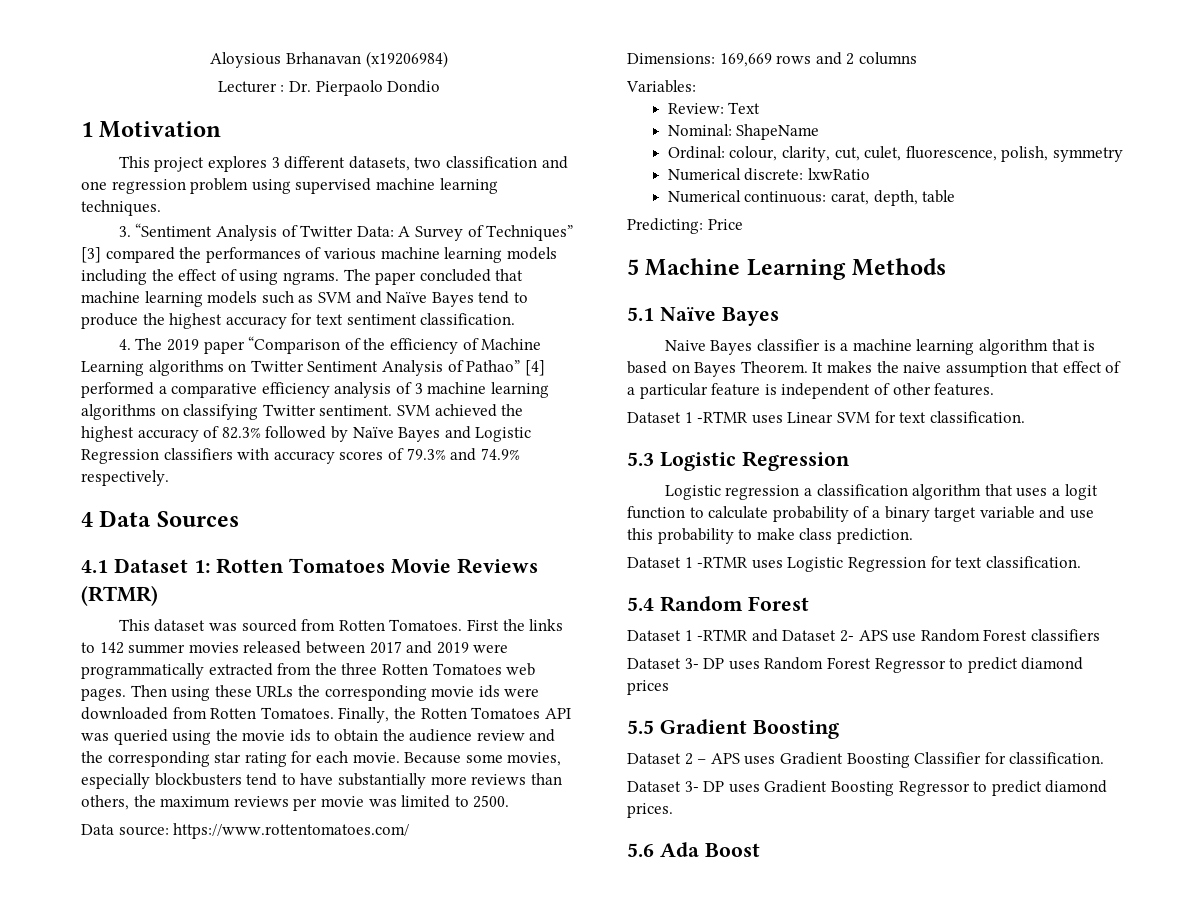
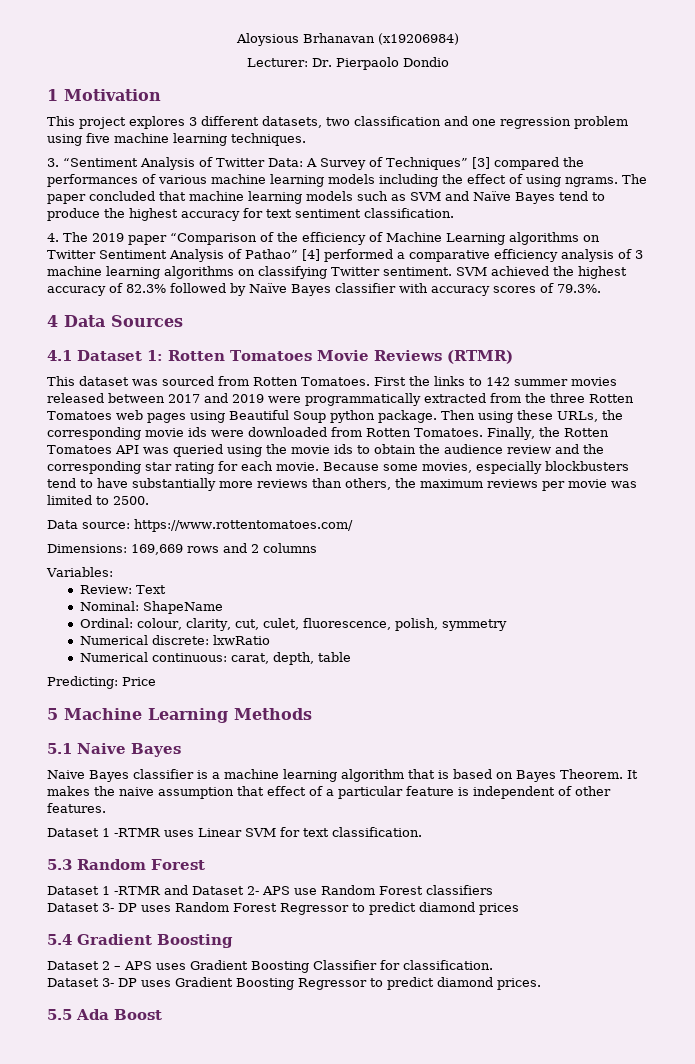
[217,81,285,93] Lecturer : -> [246,58,308,67] Lecturer:
[295,178,372,194] supervised -> [86,133,110,143] five
[444,426,532,442] [81,448,520,464] [81,470,169,486] and Logistic Regression classifiers with accuracy scores of 79.3% and 74.9% respectively. -> [335,283,601,296] classifier with accuracy scores of 79.3%.
[81,688,126,701] pages. -> [147,410,437,423] pages using Beautiful Soup python package.
[256,686,294,697] URLs -> [557,411,598,422] URLs,
[659,307,716,321] Naïve -> [77,743,126,754] Naive
[659,451,850,471] [664,484,1098,500] [627,506,1094,522] [627,528,913,544] [627,556,1081,572] [627,597,654,611] Logistic Regression // Logistic regression a classification algorithm that uses a logit function to calculate probability of a binary target variable and use this probability to make class prediction. // Dataset 1 -RTMR uses Logistic Regression for text classification. // 5.4 -> (72, 864) none
[627,720,654,734] 5.5 -> [47,934,72,945] 5.4
[627,843,654,857] 5.6 -> [47,1009,72,1020] 5.5

